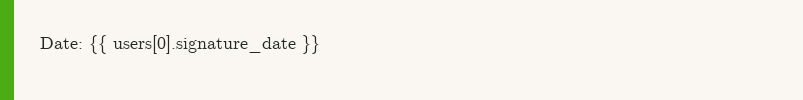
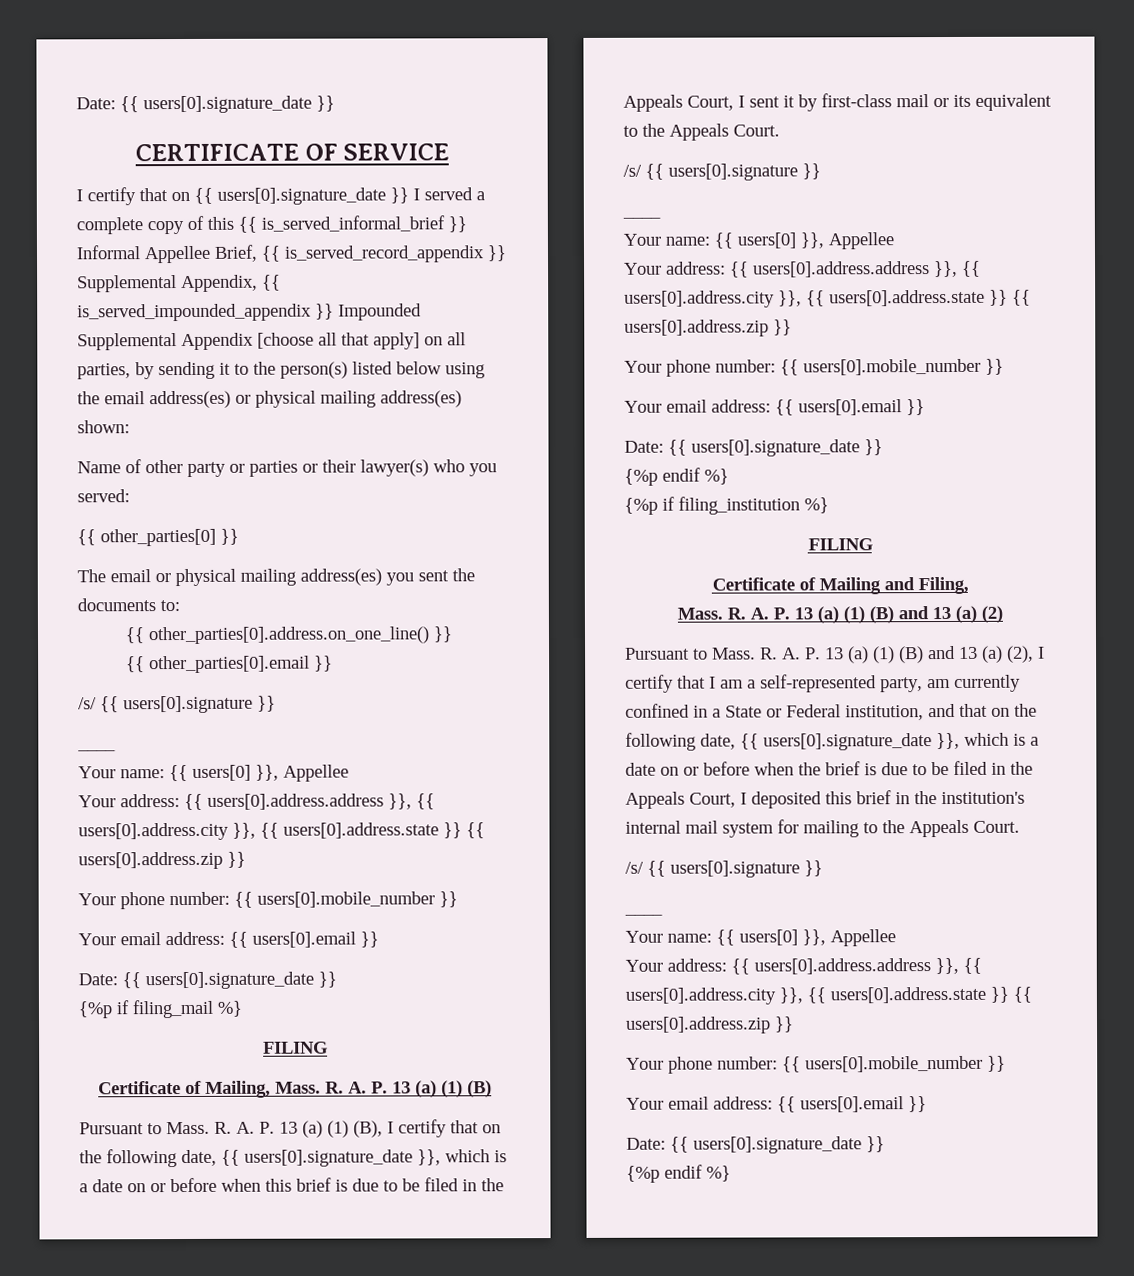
[40,35,320,54] Date: {{ users[0].signature_date }} -> [76,95,335,114] [134,143,450,162] [76,187,485,206] [76,215,467,235] [76,244,507,264] [77,274,281,293] [77,303,422,322] [77,332,466,351] [77,361,485,380] [77,390,462,409] [77,420,130,434] [77,459,497,477] [77,489,130,503] [77,528,239,547] [77,568,475,587] [77,598,180,612] [125,626,454,645] [126,655,334,674] [78,695,276,714] [77,749,116,752] [78,764,349,782] [78,793,435,811] [78,822,485,841] [78,851,246,870] [78,891,458,910] [78,931,379,948] [78,971,337,990] [78,999,242,1019] [262,1041,328,1054] [98,1080,492,1098] [79,1119,501,1138] [79,1149,507,1168] [79,1177,504,1193] [623,93,1052,112] [623,123,780,141] [623,163,821,181] [622,216,661,219] [623,232,894,250] [624,260,981,278] [624,289,1031,308] [624,319,792,337] [624,358,1004,377] [624,399,925,416] [624,439,883,457] [624,467,729,486] [624,496,829,515] [807,538,873,551] [711,576,969,595] [677,605,1003,624] [625,645,1045,664] [625,674,1021,693] [625,703,1037,721] [625,732,1039,751] [625,760,1033,776] [625,790,1025,809] [625,819,1020,838] [625,860,823,878] [624,913,663,916] [625,929,896,947] [625,957,982,975] [625,986,1032,1005] [625,1016,794,1034] [626,1055,1006,1074] [626,1096,927,1113] [626,1136,885,1154] [626,1164,731,1183] Date: {{ users[0].signature_date }} // CERTIFICATE OF SERVICE // I certify that on {{ users[0].signature_date }} I served a complete copy of this {{ is_served_informal_brief }} Informal Appellee Brief, {{ is_served_record_appendix }} Supplemental Appendix, {{ is_served_impounded_appendix }} Impounded Supplemental Appendix [choose all that apply] on all parties, by sending it to the person(s) listed below using the email address(es) or physical mailing address(es) shown: // Name of other party or parties or their lawyer(s) who you served: // {{ other_parties[0] }} // The email or physical mailing address(es) you sent the documents to: // {{ other_parties[0].address.on_one_line() }} // {{ other_parties[0].email }} // /s/ {{ users[0].signature }} // ____ // Your name: {{ users[0] }}, Appellee // Your address: {{ users[0].address.address }}, {{ users[0].address.city }}, {{ users[0].address.state }} {{ users[0].address.zip }} // Your phone number: {{ users[0].mobile_number }} // Your email address: {{ users[0].email }} // Date: {{ users[0].signature_date }} // {%p if filing_mail %} // FILING // Certificate of Mailing, Mass. R. A. P. 13 (a) (1) (B) // Pursuant to Mass. R. A. P. 13 (a) (1) (B), I certify that on the following date, {{ users[0].signature_date }}, which is a date on or before when this brief is due to be filed in the Appeals Court, I sent it by first-class mail or its equivalent to the Appeals Court. // /s/ {{ users[0].signature }} // ____ // Your name: {{ users[0] }}, Appellee // Your address: {{ users[0].address.address }}, {{ users[0].address.city }}, {{ users[0].address.state }} {{ users[0].address.zip }} // Your phone number: {{ users[0].mobile_number }} // Your email address: {{ users[0].email }} // Date: {{ users[0].signature_date }} // {%p endif %} // {%p if filing_institution %} // FILING // Certificate of Mailing and Filing, // Mass. R. A. P. 13 (a) (1) (B) and 13 (a) (2) // Pursuant to Mass. R. A. P. 13 (a) (1) (B) and 13 (a) (2), I certify that I am a self-represented party, am currently confined in a State or Federal institution, and that on the following date, {{ users[0].signature_date }}, which is a date on or before when the brief is due to be filed in the Appeals Court, I deposited this brief in the institution's internal mail system for mailing to the Appeals Court. // /s/ {{ users[0].signature }} // ____ // Your name: {{ users[0] }}, Appellee // Your address: {{ users[0].address.address }}, {{ users[0].address.city }}, {{ users[0].address.state }} {{ users[0].address.zip }} // Your phone number: {{ users[0].mobile_number }} // Your email address: {{ users[0].email }} // Date: {{ users[0].signature_date }} // {%p endif %}

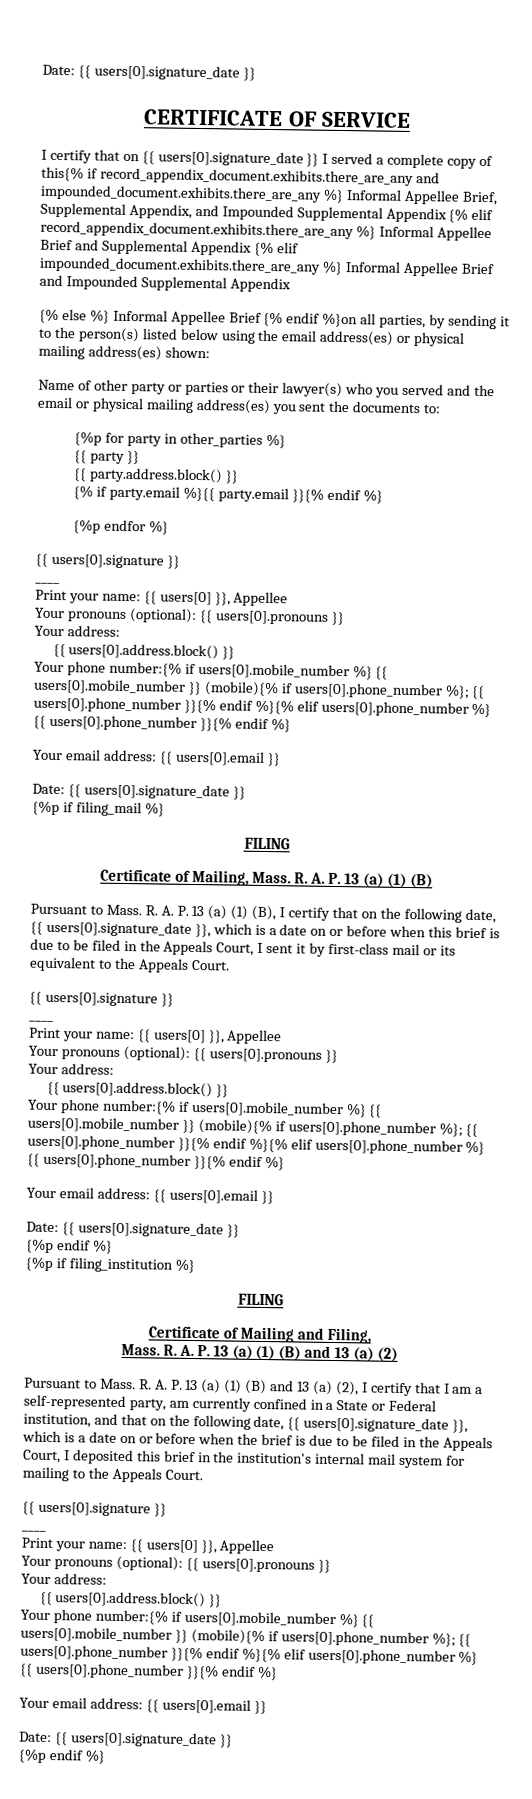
[207,215,467,233] [76,244,507,264] [77,274,281,293] [77,303,422,322] [77,332,443,351] this {{ is_served_informal_brief }} Informal Appellee Brief, {{ is_served_record_appendix }} Supplemental Appendix, {{ is_served_impounded_appendix }} Impounded Supplemental Appendix [choose all that apply] on -> [41,166,440,187] [40,184,498,206] [40,202,494,223] [40,220,492,242] [40,239,299,257] [39,256,495,277] [39,274,291,293] [39,308,359,328] this{% if record_appendix_document.exhibits.there_are_any and impounded_document.exhibits.there_are_any %} Informal Appellee Brief, Supplemental Appendix, and Impounded Supplemental Appendix {% elif record_appendix_document.exhibits.there_are_any %} Informal Appellee Brief and Supplemental Appendix {% elif impounded_document.exhibits.there_are_any %} Informal Appellee Brief and Impounded Supplemental Appendix // {% else %} Informal Appellee Brief {% endif %}on
[77,489,130,503] [77,528,239,547] [77,569,106,583] served: // {{ other_parties[0] }} // The -> [402,383,495,397] served and the
[125,626,431,645] // {{ other_parties[0].address.on_one_line() -> [74,431,286,449] [74,450,126,464] // {%p for party in other_parties %} // {{ party
[149,655,334,674] [78,695,276,714] [77,749,116,752] [78,764,349,782] [78,793,435,811] [78,822,485,841] [78,851,246,870] [78,891,458,910] other_parties[0].email }} // /s/ {{ users[0].signature }} // ____ // Your name: {{ users[0] }}, Appellee // Your address: {{ users[0].address.address }}, {{ users[0].address.city }}, {{ users[0].address.state }} {{ users[0].address.zip }} // Your phone number: {{ users[0].mobile_number }} -> [89,467,239,484] [73,485,383,504] [73,519,169,535] [35,553,180,569] [35,581,60,585] [35,589,289,607] [34,607,345,626] [34,625,120,637] [52,643,236,660] [34,661,389,680] [33,678,486,700] [33,696,492,718] [33,714,291,733] party.address.block() }} // {% if party.email %}{{ party.email }}{% endif %} // {%p endfor %} // {{ users[0].signature }} // ____ // Print your name: {{ users[0] }}, Appellee // Your pronouns (optional): {{ users[0].pronouns }} // Your address: // {{ users[0].address.block() }} // Your phone number:{% if users[0].mobile_number %} {{ users[0].mobile_number }} (mobile){% if users[0].phone_number %}; {{ users[0].phone_number }}{% endif %}{% elif users[0].phone_number %} {{ users[0].phone_number }}{% endif %}
[623,163,821,181] [622,216,661,219] [623,232,894,250] [624,260,981,278] [624,289,1031,308] [624,319,792,337] [624,358,1004,377] /s/ {{ users[0].signature }} // ____ // Your name: {{ users[0] }}, Appellee // Your address: {{ users[0].address.address }}, {{ users[0].address.city }}, {{ users[0].address.state }} {{ users[0].address.zip }} // Your phone number: {{ users[0].mobile_number }} -> [29,991,174,1007] [29,1019,54,1023] [29,1027,283,1045] [28,1045,338,1064] [28,1063,114,1075] [46,1081,230,1098] [28,1099,383,1118] [27,1116,479,1138] [27,1134,486,1156] [27,1152,285,1171] {{ users[0].signature }} // ____ // Print your name: {{ users[0] }}, Appellee // Your pronouns (optional): {{ users[0].pronouns }} // Your address: // {{ users[0].address.block() }} // Your phone number:{% if users[0].mobile_number %} {{ users[0].mobile_number }} (mobile){% if users[0].phone_number %}; {{ users[0].phone_number }}{% endif %}{% elif users[0].phone_number %} {{ users[0].phone_number }}{% endif %}
[625,860,823,878] [624,913,663,916] [625,929,896,947] [625,957,982,975] [625,986,1032,1005] [625,1016,794,1034] [626,1055,1006,1074] /s/ {{ users[0].signature }} // ____ // Your name: {{ users[0] }}, Appellee // Your address: {{ users[0].address.address }}, {{ users[0].address.city }}, {{ users[0].address.state }} {{ users[0].address.zip }} // Your phone number: {{ users[0].mobile_number }} -> [22,1501,167,1517] [22,1529,47,1532] [21,1537,275,1555] [21,1555,331,1573] [21,1573,107,1585] [39,1591,223,1608] [20,1609,375,1628] [20,1626,472,1647] [20,1644,479,1666] [19,1662,278,1681] {{ users[0].signature }} // ____ // Print your name: {{ users[0] }}, Appellee // Your pronouns (optional): {{ users[0].pronouns }} // Your address: // {{ users[0].address.block() }} // Your phone number:{% if users[0].mobile_number %} {{ users[0].mobile_number }} (mobile){% if users[0].phone_number %}; {{ users[0].phone_number }}{% endif %}{% elif users[0].phone_number %} {{ users[0].phone_number }}{% endif %}

